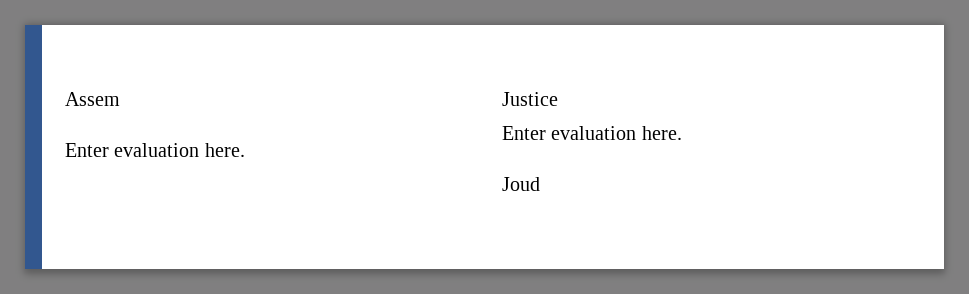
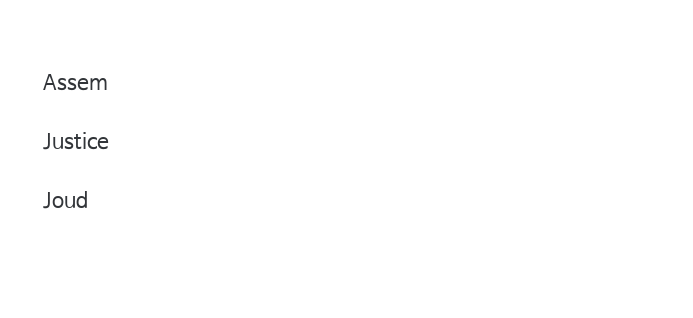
[65,143,245,157] [502,92,558,106] [502,126,682,140] Enter evaluation here. // Justice // Enter evaluation here. -> [43,132,109,150] Justice

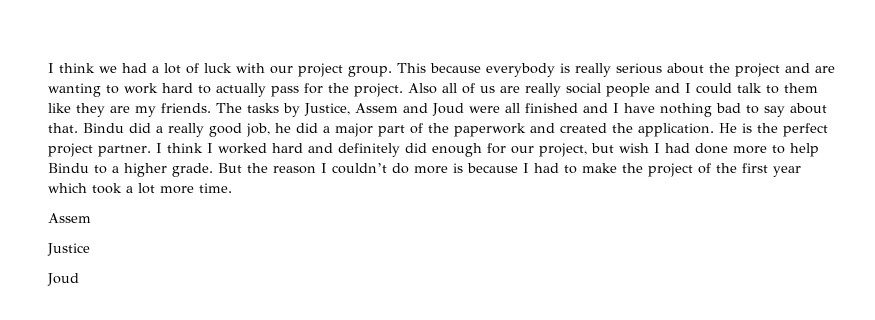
(43, 82) none -> [48,63,835,77] [48,83,818,97] [48,103,827,117] [48,123,828,137] [48,143,819,157] [48,163,801,177] [48,183,232,194] I think we had a lot of luck with our project group. This because everybody is really serious about the project and are wanting to work hard to actually pass for the project. Also all of us are really social people and I could talk to them like they are my friends. The tasks by Justice, Assem and Joud were all finished and I have nothing bad to say about that. Bindu did a really good job, he did a major part of the paperwork and created the application. He is the perfect project partner. I think I worked hard and definitely did enough for our project, but wish I had done more to help Bindu to a higher grade. But the reason I couldn’t do more is because I had to make the project of the first year which took a lot more time. //

